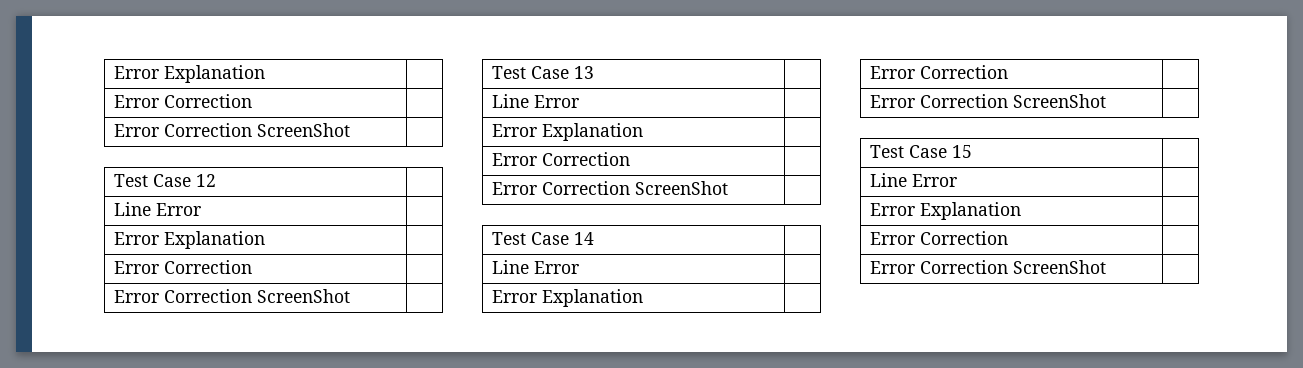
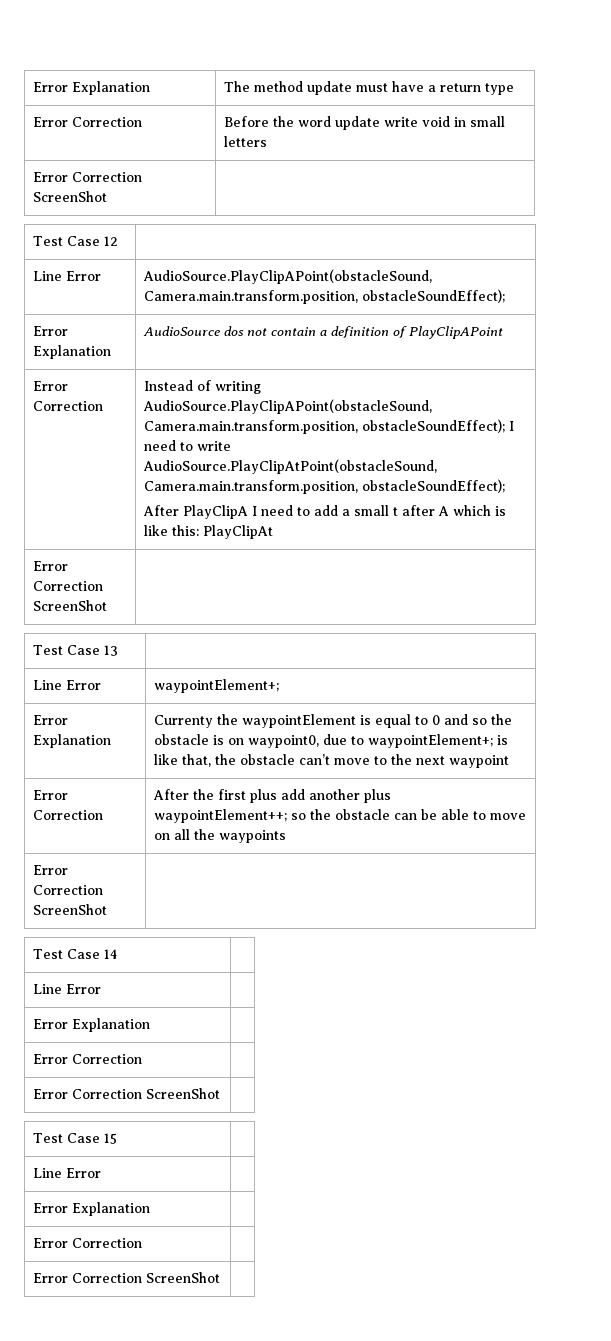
[114,65,266,83] [114,94,253,108] Error Explanation | // Error Correction | -> [32,81,150,95] [223,81,514,95] [32,117,142,127] [223,116,505,130] [223,136,267,147] Error Explanation | The method update must have a return type // Error Correction | Before the word update write void in small letters
[114,231,266,249] [114,260,253,274] // Error Explanation | // Error Correction | -> [142,269,432,284] [143,289,505,304] [32,326,68,336] [32,345,111,359] [142,326,503,339] [32,381,68,391] [32,401,103,411] [143,380,261,394] [142,399,432,414] [143,419,514,434] [143,440,231,451] [142,459,437,474] [143,479,505,494] [142,505,506,519] [143,525,273,539] AudioSource.PlayClipAPoint(obstacleSound, Camera.main.transform.position, obstacleSoundEffect); // Error Explanation | AudioSource dos not contain a definition of PlayClipAPoint // Error Correction | Instead of writing AudioSource.PlayClipAPoint(obstacleSound, Camera.main.transform.position, obstacleSoundEffect); I need to write AudioSource.PlayClipAtPoint(obstacleSound, Camera.main.transform.position, obstacleSoundEffect); // After PlayClipA I need to add a small t after A which is like this: PlayClipAt
[492,123,644,141] [492,152,631,166] // Error Explanation | // Error Correction | -> [153,679,279,693] [32,715,68,725] [32,734,111,748] [153,714,512,728] [153,734,508,748] [153,754,509,768] [32,790,68,800] [32,810,103,820] [152,789,391,803] [153,809,526,823] [153,829,286,843] waypointElement+; // Error Explanation | Currenty the waypointElement is equal to 0 and so the obstacle is on waypoint0, due to waypointElement+; is like that, the obstacle can’t move to the next waypoint // Error Correction | After the first plus add another plus waypointElement++; so the obstacle can be able to move on all the waypoints

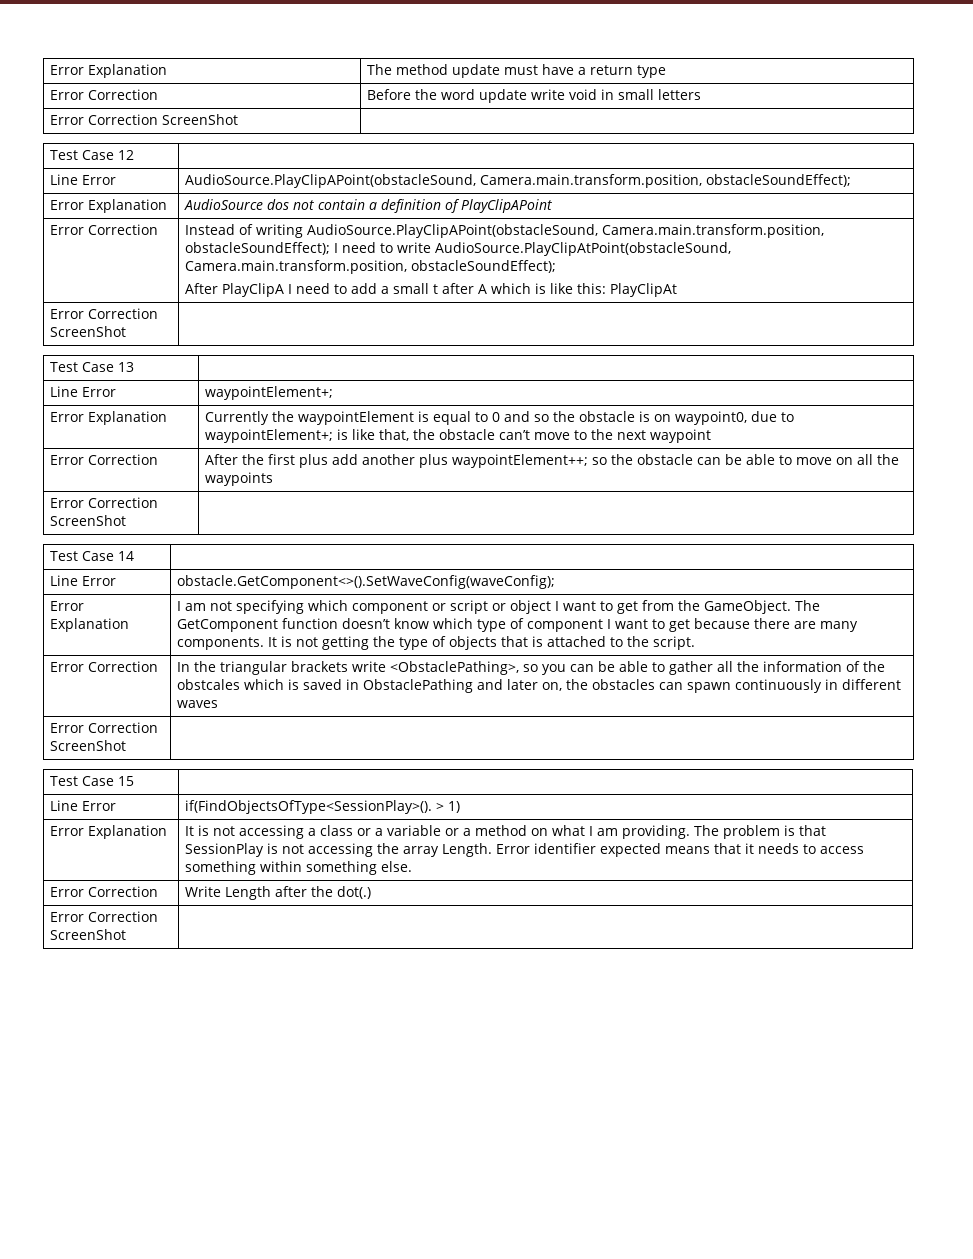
[153,715,213,728] Currenty -> [204,411,269,425] Currently
[32,1018,150,1032] [32,1054,142,1064] // Error Explanation | // Error Correction | -> [176,575,555,589] [49,601,84,611] [49,618,129,632] [176,600,820,614] [176,618,858,632] [176,636,695,650] [49,661,158,672] [176,661,885,675] [176,679,901,693] [176,700,218,708] obstacle.GetComponent<>().SetWaveConfig(waveConfig); // Error Explanation | I am not specifying which component or script or object I want to get from the GameObject. The GetComponent function doesn’t know which type of component I want to get because there are many components. It is not getting the type of objects that is attached to the script. // Error Correction | In the triangular brackets write <ObstaclePathing>, so you can be able to gather all the information of the obstcales which is saved in ObstaclePathing and later on, the obstacles can spawn continuously in different waves
[32,1202,150,1216] [32,1238,142,1248] // Error Explanation | // Error Correction | -> [184,800,460,814] [49,825,167,839] [184,825,826,839] [184,843,864,857] [184,861,412,875] [49,886,158,897] [184,886,371,900] if(FindObjectsOfType<SessionPlay>(). > 1) // Error Explanation | It is not accessing a class or a variable or a method on what I am providing. The problem is that SessionPlay is not accessing the array Length. Error identifier expected means that it needs to access something within something else. // Error Correction | Write Length after the dot(.)

